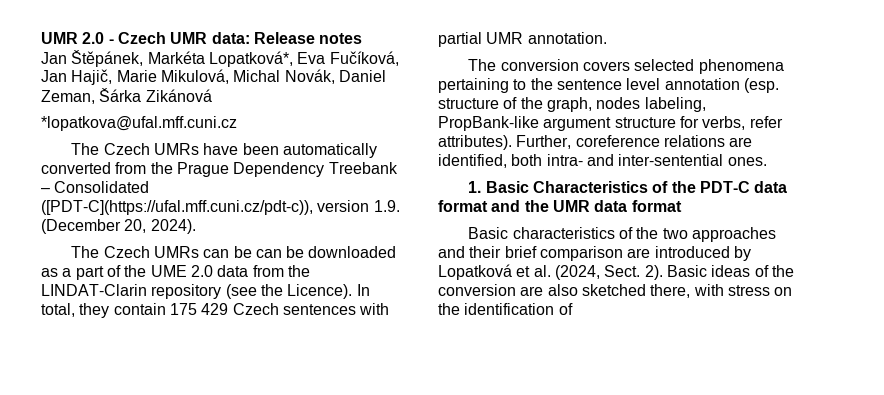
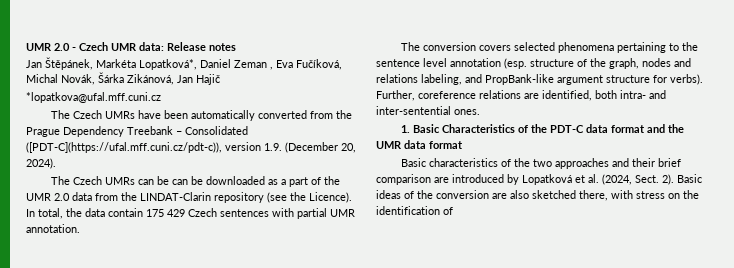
[297,51,399,66] [41,69,386,85] [41,88,212,104] Eva Fučíková, Jan Hajič, Marie Mikulová, Michal Novák, Daniel Zeman, Šárka Zikánová -> [200,59,342,70] [26,72,220,85] Daniel Zeman , Eva Fučíková, Michal Novák, Šárka Zikánová, Jan Hajič
[150,265,187,277] UME -> [26,193,51,201] UMR
[79,303,110,318] they -> [66,208,105,217] the data
[644,97,706,112] labeling, -> [674,58,691,67] [376,74,482,85] and relations labeling, and
[702,116,783,130] [438,135,512,150] verbs, refer attributes). -> [670,74,703,85] verbs).

